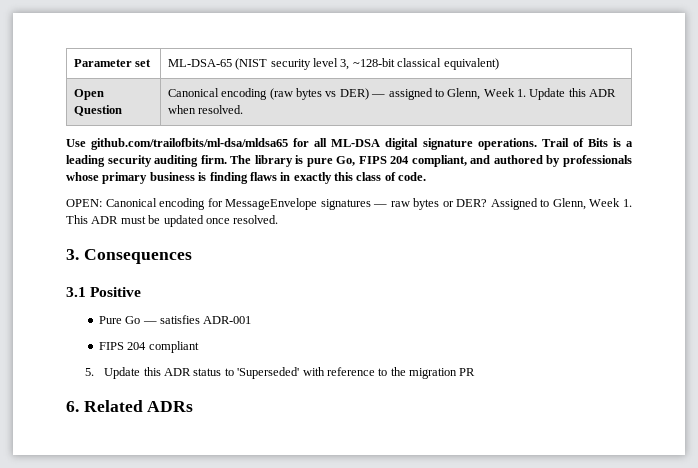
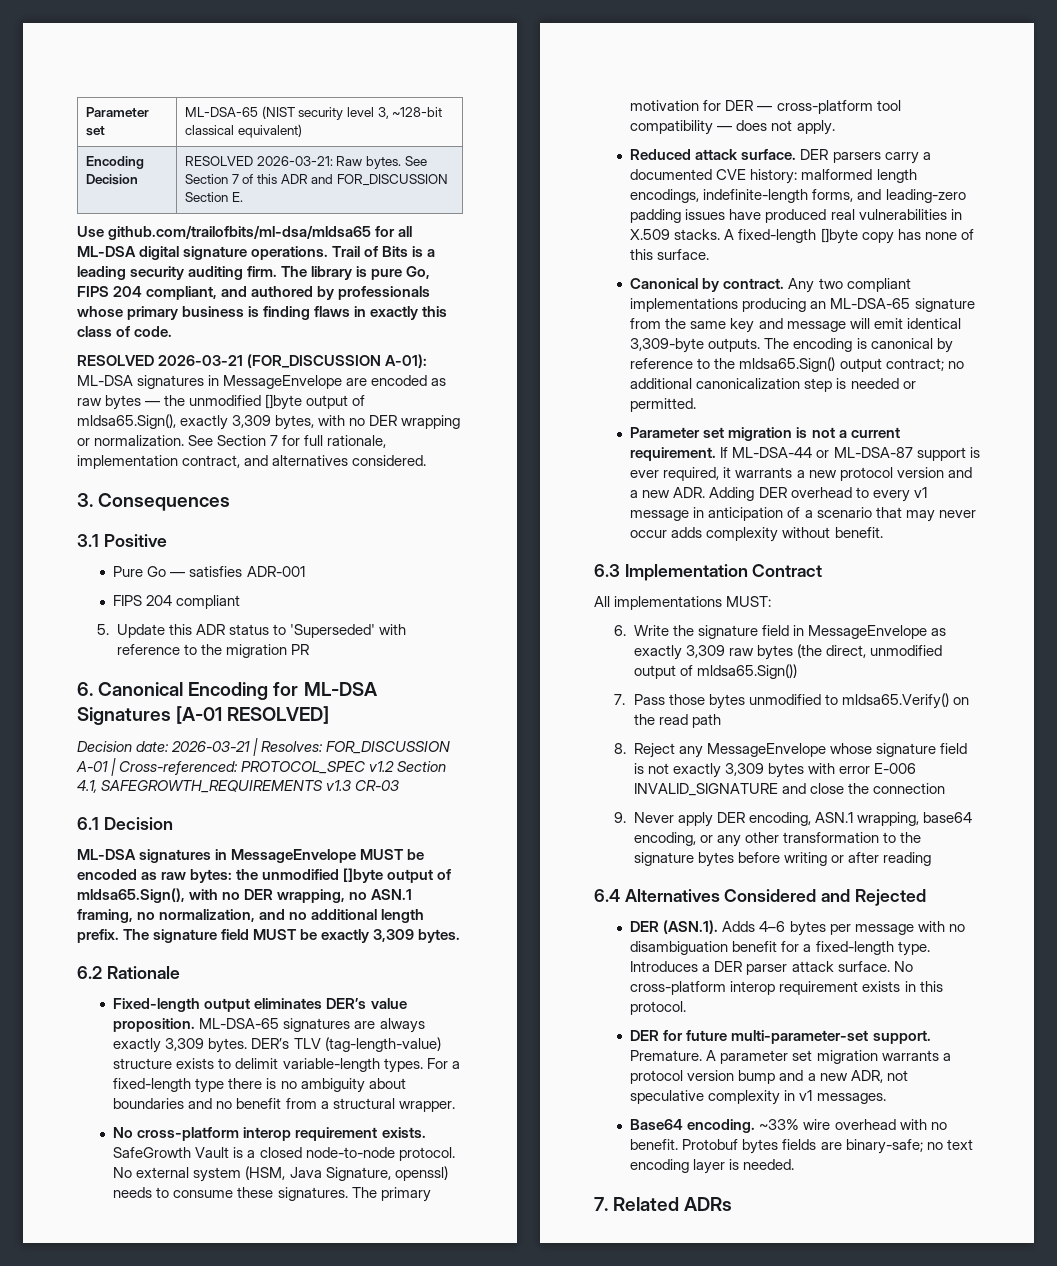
[73,89,104,100] [73,105,122,116] [167,88,617,100] [167,105,244,114] Open Question | Canonical encoding (raw bytes vs DER) — assigned to Glenn, Week 1. Update this ADR when resolved. -> [86,156,145,169] [86,174,139,185] [185,156,427,169] [185,174,449,186] [185,192,243,202] Encoding Decision | RESOLVED 2026-03-21: Raw bytes. See Section 7 of this ADR and FOR_DISCUSSION Section E.
[66,198,633,210] [66,215,279,227] OPEN: Canonical encoding for MessageEnvelope signatures — raw bytes or DER? Assigned to Glenn, Week 1. This ADR must be updated once resolved. -> [77,354,428,368] [77,375,447,389] [77,394,366,410] [77,414,461,430] [77,435,387,448] [77,455,427,469] RESOLVED 2026-03-21 (FOR_DISCUSSION A-01): ML-DSA signatures in MessageEnvelope are encoded as raw bytes — the unmodified []byte output of mldsa65.Sign(), exactly 3,309 bytes, with no DER wrapping or normalization. See Section 7 for full rationale, implementation contract, and alternatives considered.
(79, 406) none -> [98,682,378,700] [77,706,330,725] [77,738,451,756] [76,758,447,776] [77,780,400,793] [77,817,173,830] [77,849,425,863] [77,868,452,883] [77,888,413,903] [77,909,425,923] [77,929,461,943] [77,966,180,979] [113,998,407,1012] [113,1018,425,1033] [113,1037,441,1053] [113,1058,460,1073] [113,1078,406,1093] [113,1098,455,1112] [113,1127,426,1141] [113,1147,455,1161] [113,1166,448,1182] [113,1187,431,1202] [630,100,901,114] [630,120,835,135] [630,149,931,164] [630,169,917,184] [630,189,966,203] [630,209,962,223] [630,228,974,244] [630,249,710,260] [630,278,911,293] [630,298,975,312] [630,318,961,333] [630,338,953,353] [630,357,964,372] [630,378,916,392] [630,398,697,412] [630,427,900,441] [630,447,980,461] [630,467,972,481] [630,487,927,502] [630,507,976,522] [630,527,883,542] [594,564,823,581] [594,596,772,610] [613,625,946,639] [633,644,942,660] [633,664,797,679] [613,693,969,709] [633,714,721,728] [613,743,967,758] [633,763,916,778] [633,783,945,796] [613,812,972,827] [633,832,921,847] [633,852,931,867] [594,889,926,906] [630,920,965,936] [630,941,930,956] [630,961,913,975] [630,981,943,995] [630,1001,687,1015] [630,1030,931,1044] [630,1050,951,1064] [630,1070,908,1084] [630,1090,886,1105] [630,1119,947,1133] [630,1139,973,1154] [630,1159,795,1174] [594,1197,608,1211] Canonical Encoding for ML-DSA Signatures [A-01 RESOLVED] // Decision date: 2026-03-21 | Resolves: FOR_DISCUSSION A-01 | Cross-referenced: PROTOCOL_SPEC v1.2 Section 4.1, SAFEGROWTH_REQUIREMENTS v1.3 CR-03 // 6.1 Decision // ML-DSA signatures in MessageEnvelope MUST be encoded as raw bytes: the unmodified []byte output of mldsa65.Sign(), with no DER wrapping, no ASN.1 framing, no normalization, and no additional length prefix. The signature field MUST be exactly 3,309 bytes. // 6.2 Rationale // Fixed-length output eliminates DER’s value proposition. ML-DSA-65 signatures are always exactly 3,309 bytes. DER’s TLV (tag-length-value) structure exists to delimit variable-length types. For a fixed-length type there is no ambiguity about boundaries and no benefit from a structural wrapper. // No cross-platform interop requirement exists. SafeGrowth Vault is a closed node-to-node protocol. No external system (HSM, Java Signature, openssl) needs to consume these signatures. The primary motivation for DER — cross-platform tool compatibility — does not apply. // Reduced attack surface. DER parsers carry a documented CVE history: malformed length encodings, indefinite-length forms, and leading-zero padding issues have produced real vulnerabilities in X.509 stacks. A fixed-length []byte copy has none of this surface. // Canonical by contract. Any two compliant implementations producing an ML-DSA-65 signature from the same key and message will emit identical 3,309-byte outputs. The encoding is canonical by reference to the mldsa65.Sign() output contract; no additional canonicalization step is needed or permitted. // Parameter set migration is not a current requirement. If ML-DSA-44 or ML-DSA-87 support is ever required, it warrants a new protocol version and a new ADR. Adding DER overhead to every v1 message in anticipation of a scenario that may never occur adds complexity without benefit. // 6.3 Implementation Contract // All implementations MUST: // 6. Write the signature field in MessageEnvelope as exactly 3,309 raw bytes (the direct, unmodified output of mldsa65.Sign()) // 7. Pass those bytes unmodified to mldsa65.Verify() on the read path // 8. Reject any MessageEnvelope whose signature field is not exactly 3,309 bytes with error E-006 INVALID_SIGNATURE and close the connection // 9. Never apply DER encoding, ASN.1 wrapping, base64 encoding, or any other transformation to the signature bytes before writing or after reading // 6.4 Alternatives Considered and Rejected // DER (ASN.1). Adds 4–6 bytes per message with no disambiguation benefit for a fixed-length type. Introduces a DER parser attack surface. No cross-platform interop requirement exists in this protocol. // DER for future multi-parameter-set support. Premature. A parameter set migration warrants a protocol version bump and a new ADR, not speculative complexity in v1 messages. // Base64 encoding. ~33% wire overhead with no benefit. Protobuf bytes fields are binary-safe; no text encoding layer is needed. // 7.

